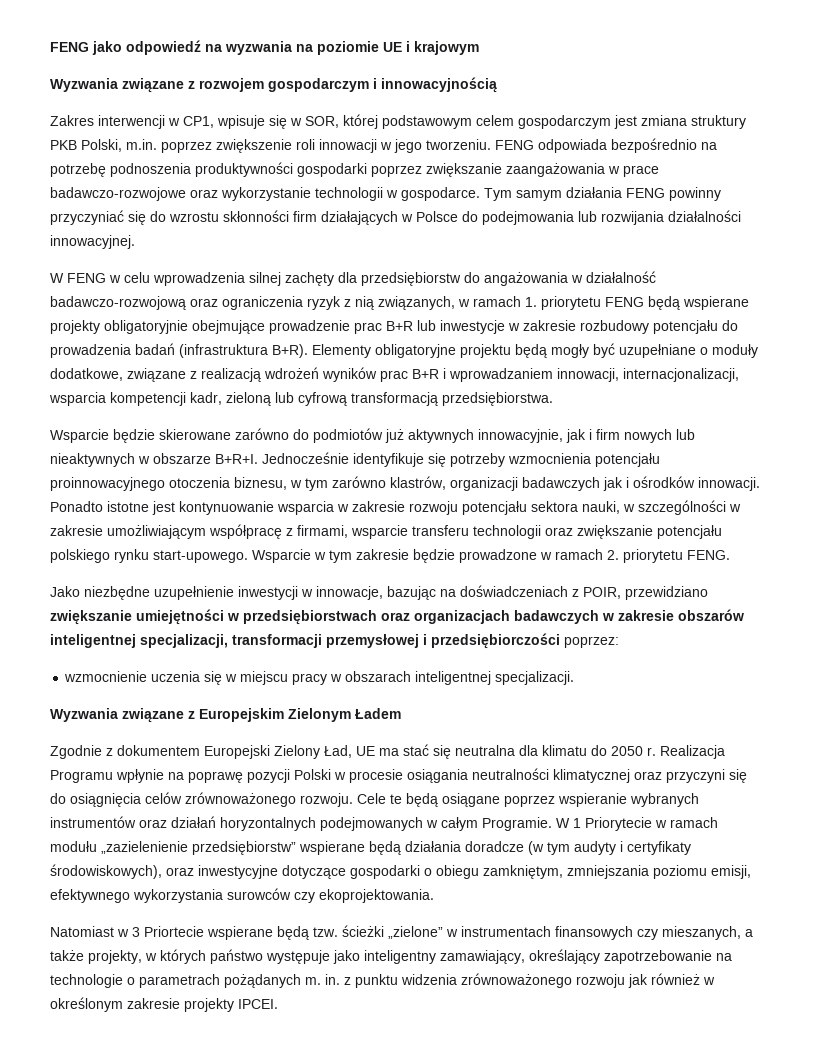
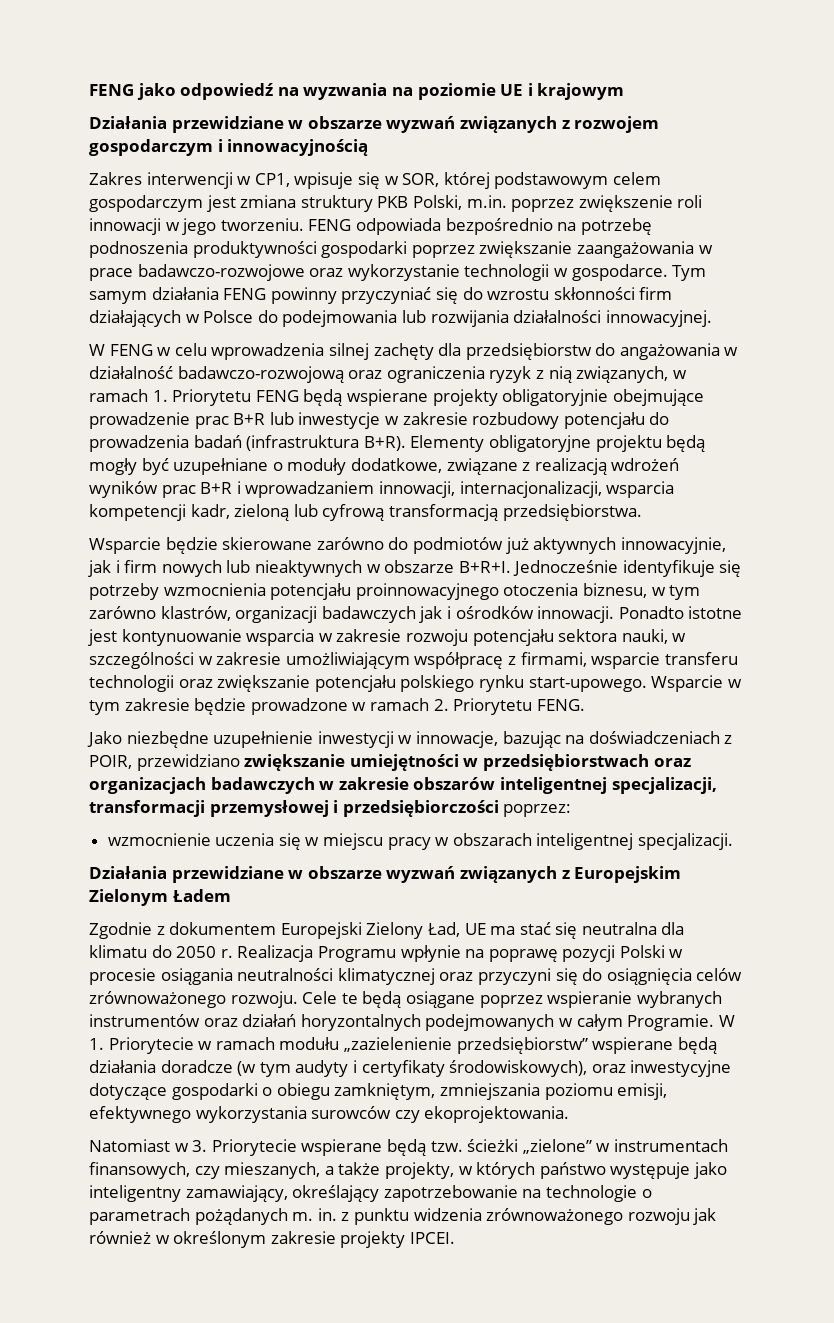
[50,78,184,93] Wyzwania związane -> [89,116,557,133] Działania przewidziane w obszarze wyzwań związanych
[541,296,601,310] priorytetu -> [172,389,252,406] Priorytetu
[623,549,683,563] priorytetu -> [453,698,533,715] Priorytetu
[50,708,184,723] Wyzwania związane -> [89,866,557,883] Działania przewidziane w obszarze wyzwań związanych
[573,818,581,828] 1 -> [89,1038,104,1050] 1.
[132,926,204,937] 3 Priortecie -> [192,1139,297,1156] 3. Priorytecie
[555,926,633,940] finansowych -> [89,1162,190,1179] finansowych,

